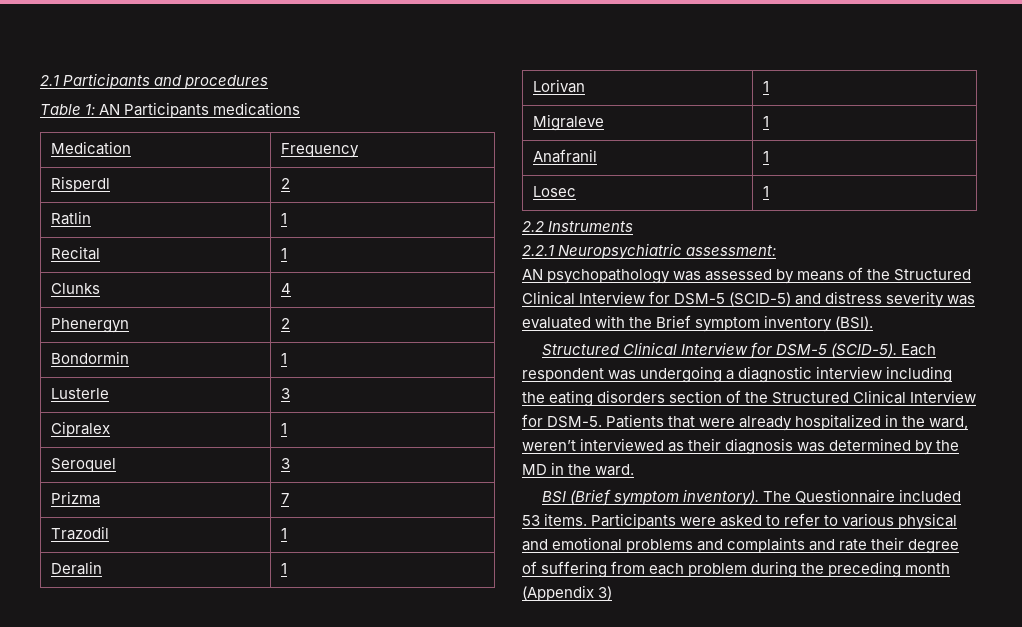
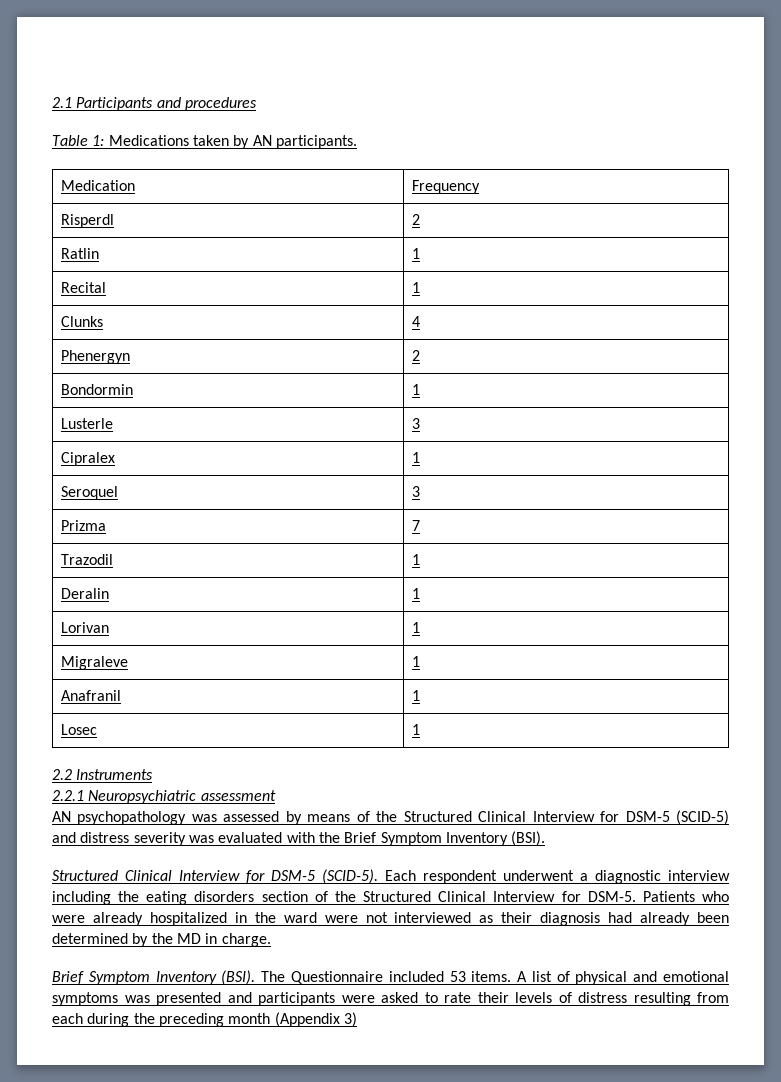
[99,102,301,118] AN Participants medications -> [108,135,357,149] Medications taken by AN participants.
[686,245,777,256] assessment: -> [200,790,276,801] assessment
[695,315,833,332] symptom inventory -> [380,832,508,846] Symptom Inventory
[608,366,723,383] was undergoing -> [503,870,574,881] underwent
[668,416,696,428] that -> [702,891,729,902] who
[929,416,969,430] [522,440,576,451] ward, weren’t -> [283,912,388,923] ward were not
[797,442,826,452] was -> [608,912,730,926] had already been
[568,464,635,476] [541,489,759,506] the ward. // BSI (Brief symptom inventory). -> [221,933,271,947] [52,970,256,985] charge. // Brief Symptom Inventory (BSI).
[591,513,958,530] [522,537,960,554] [522,561,608,578] Participants were asked to refer to various physical and emotional problems and complaints and rate their degree of suffering -> [517,971,730,985] [52,992,691,1006] A list of physical and emotional symptoms was presented and participants were asked to rate their levels of distress resulting
[688,563,748,577] problem -> (83, 1018) none

